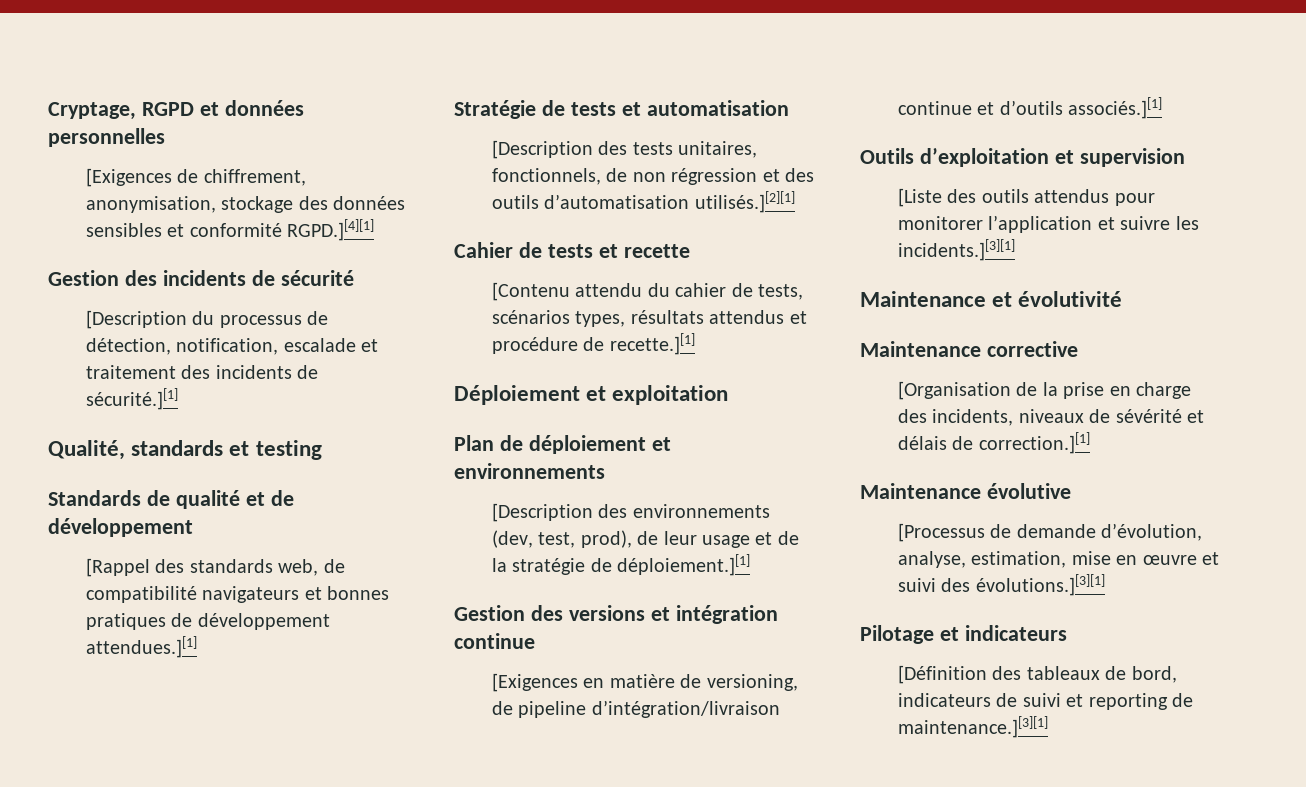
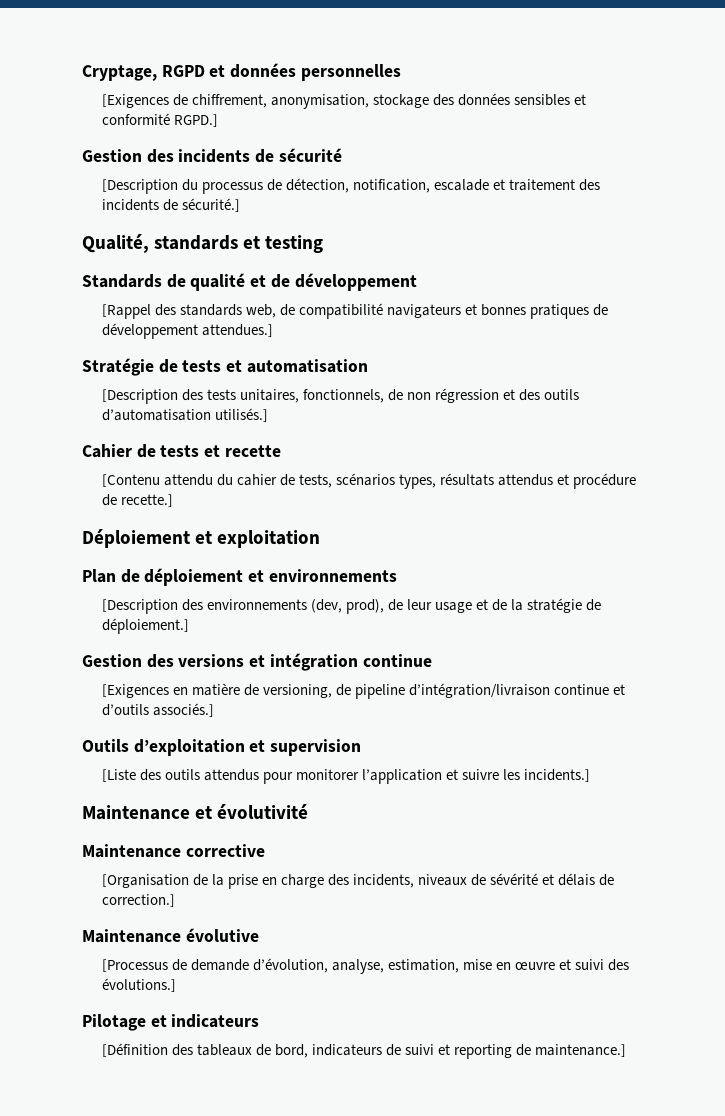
[287,219,375,241] RGPD.][4][1] -> [173,114,218,127] RGPD.]
[86,388,179,410] sécurité.][1] -> [181,198,240,212] sécurité.]
[86,636,198,658] attendues.][1] -> [201,324,273,337] attendues.]
[694,191,795,213] utilisés.][2][1] -> [214,408,268,422] utilisés.]
[609,333,695,355] recette.][1] -> [120,494,173,507] recette.]
[538,532,576,548] test, -> (342, 606) none
[617,554,751,576] déploiement.][1] -> [101,618,189,634] déploiement.]
[1068,97,1163,119] associés.][1] -> [152,703,214,717] associés.]
[898,239,1016,261] incidents.][3][1] -> [524,769,591,782] incidents.]
[978,432,1090,454] correction.][1] -> [101,894,175,907] correction.]
[975,574,1105,596] évolutions.][3][1] -> [101,978,176,992] évolutions.]
[898,716,1049,738] maintenance.][3][1] -> [535,1044,627,1057] maintenance.]

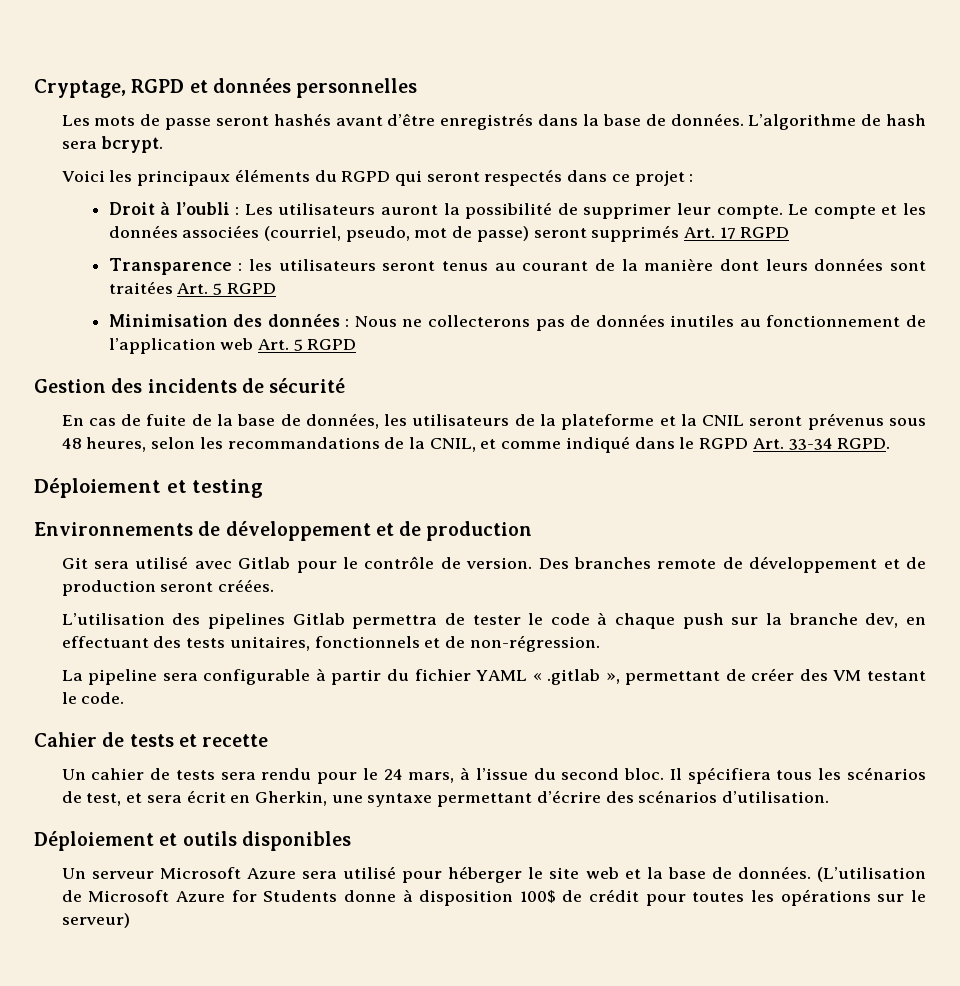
[101,93,587,109] [101,113,218,127] [Exigences de chiffrement, anonymisation, stockage des données sensibles et conformité RGPD.] -> [61,113,927,130] [61,136,164,153] [61,169,694,186] [108,202,927,219] [108,225,790,242] [108,258,926,275] [108,281,276,295] [108,313,926,331] [108,338,357,354] Les mots de passe seront hashés avant d’être enregistrés dans la base de données. L’algorithme de hash sera bcrypt. // Voici les principaux éléments du RGPD qui seront respectés dans ce projet : // Droit à l’oubli : Les utilisateurs auront la possibilité de supprimer leur compte. Le compte et les données associées (courriel, pseudo, mot de passe) seront supprimés Art. 17 RGPD // Transparence : les utilisateurs seront tenus au courant de la manière dont leurs données sont traitées Art. 5 RGPD // Minimisation des données : Nous ne collecterons pas de données inutiles au fonctionnement de l’application web Art. 5 RGPD
[101,178,601,194] [101,198,240,212] [82,234,324,253] [82,273,417,291] [101,303,609,319] [101,323,273,339] [82,358,368,376] [101,388,580,404] [101,408,268,422] [Description du processus de détection, notification, escalade et traitement des incidents de sécurité.] // Qualité, standards et testing // Standards de qualité et de développement // [Rappel des standards web, de compatibilité navigateurs et bonnes pratiques de développement attendues.] // Stratégie de tests et automatisation // [Description des tests unitaires, fonctionnels, de non régression et des outils d’automatisation utilisés.] -> [61,413,926,430] [61,436,891,453] [34,478,264,498] [34,521,533,541] [61,556,927,573] [61,579,275,596] [61,612,927,629] [61,635,600,652] [61,668,926,685] [61,692,125,704] En cas de fuite de la base de données, les utilisateurs de la plateforme et la CNIL seront prévenus sous 48 heures, selon les recommandations de la CNIL, et comme indiqué dans le RGPD Art. 33-34 RGPD. // Déploiement et testing // Environnements de développement et de production // Git sera utilisé avec Gitlab pour le contrôle de version. Des branches remote de développement et de production seront créées. // L’utilisation des pipelines Gitlab permettra de tester le code à chaque push sur la branche dev, en effectuant des tests unitaires, fonctionnels et de non-régression. // La pipeline sera configurable à partir du fichier YAML « .gitlab », permettant de créer des VM testant le code.
[101,473,637,489] [101,494,173,507] [82,529,321,548] [82,568,397,586] [101,598,602,614] [101,618,189,634] [82,653,432,671] [101,683,626,699] [101,703,214,717] [82,739,362,756] [101,769,591,784] [82,804,309,820] [82,844,265,858] [101,873,615,889] [101,894,175,907] [82,928,259,943] [101,958,630,974] [101,978,176,992] [82,1014,260,1031] [101,1043,627,1059] [Contenu attendu du cahier de tests, scénarios types, résultats attendus et procédure de recette.] // Déploiement et exploitation // Plan de déploiement et environnements // [Description des environnements (dev, prod), de leur usage et de la stratégie de déploiement.] // Gestion des versions et intégration continue // [Exigences en matière de versioning, de pipeline d’intégration/livraison continue et d’outils associés.] // Outils d’exploitation et supervision // [Liste des outils attendus pour monitorer l’application et suivre les incidents.] // Maintenance et évolutivité // Maintenance corrective // [Organisation de la prise en charge des incidents, niveaux de sévérité et délais de correction.] // Maintenance évolutive // [Processus de demande d’évolution, analyse, estimation, mise en œuvre et suivi des évolutions.] // Pilotage et indicateurs // [Définition des tableaux de bord, indicateurs de suivi et reporting de maintenance.] -> [61,767,926,784] [61,790,830,807] [34,831,351,851] [61,866,927,883] [61,889,927,906] [61,913,130,928] Un cahier de tests sera rendu pour le 24 mars, à l’issue du second bloc. Il spécifiera tous les scénarios de test, et sera écrit en Gherkin, une syntaxe permettant d’écrire des scénarios d’utilisation. // Déploiement et outils disponibles // Un serveur Microsoft Azure sera utilisé pour héberger le site web et la base de données. (L’utilisation de Microsoft Azure for Students donne à disposition 100$ de crédit pour toutes les opérations sur le serveur)

